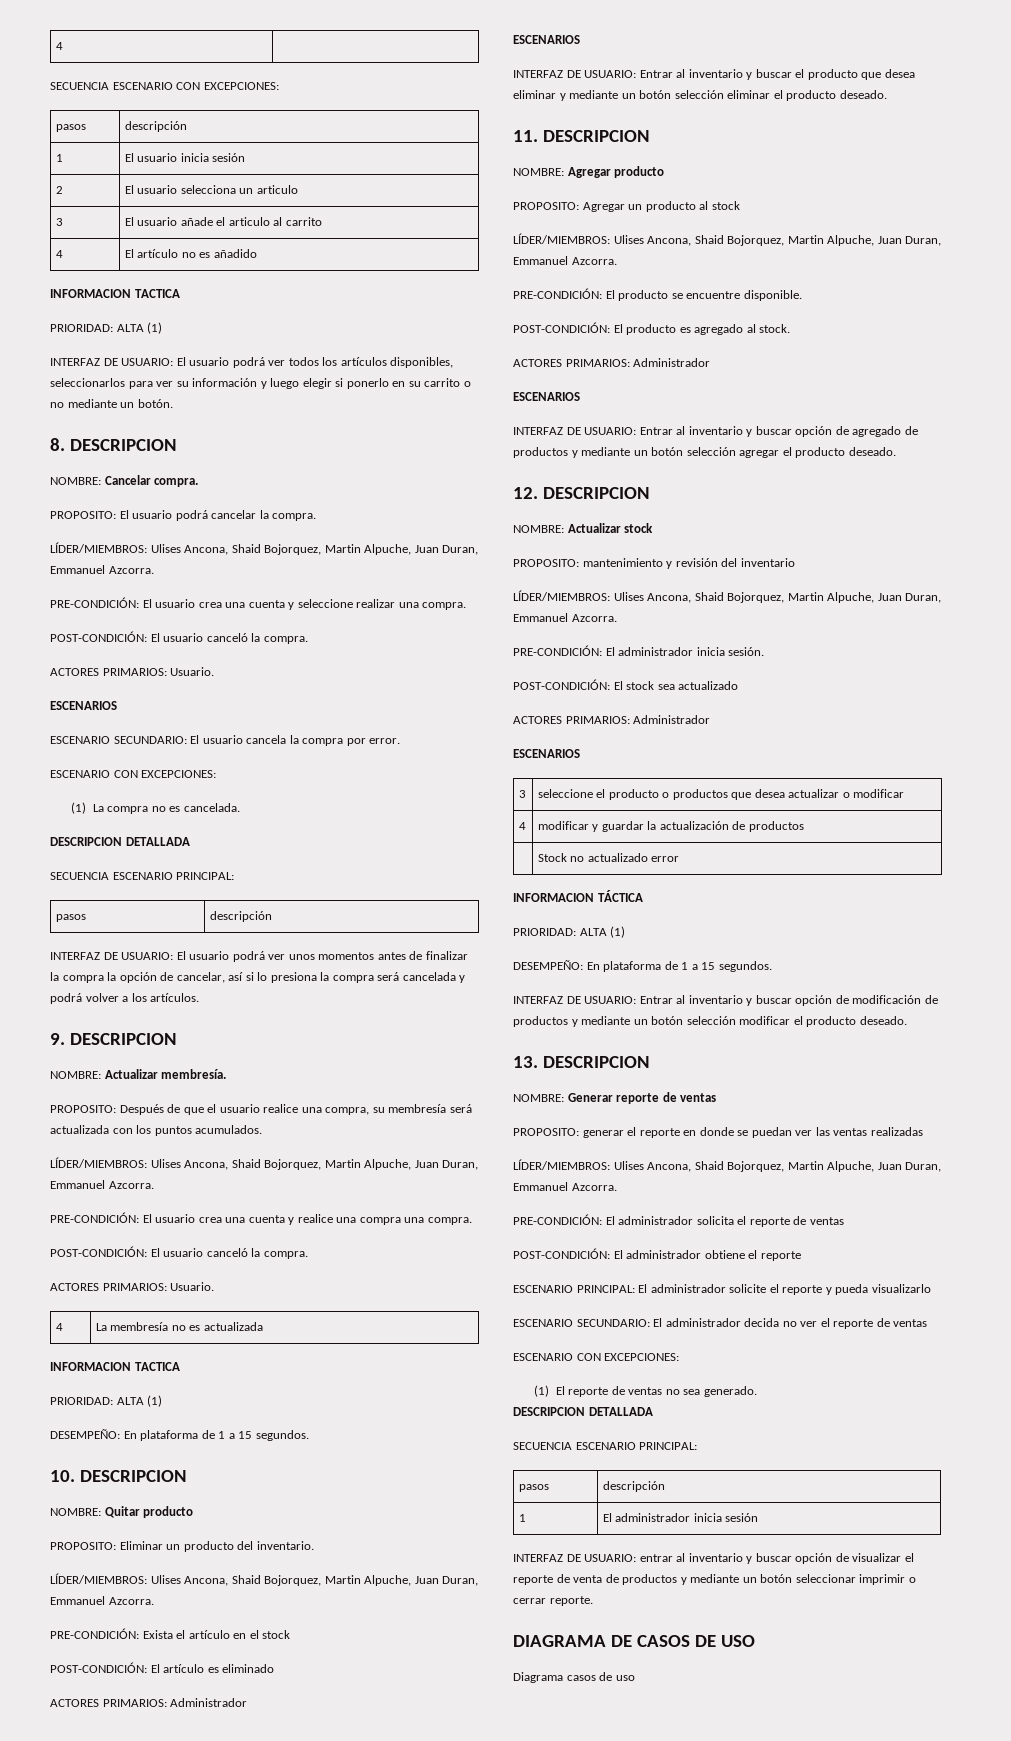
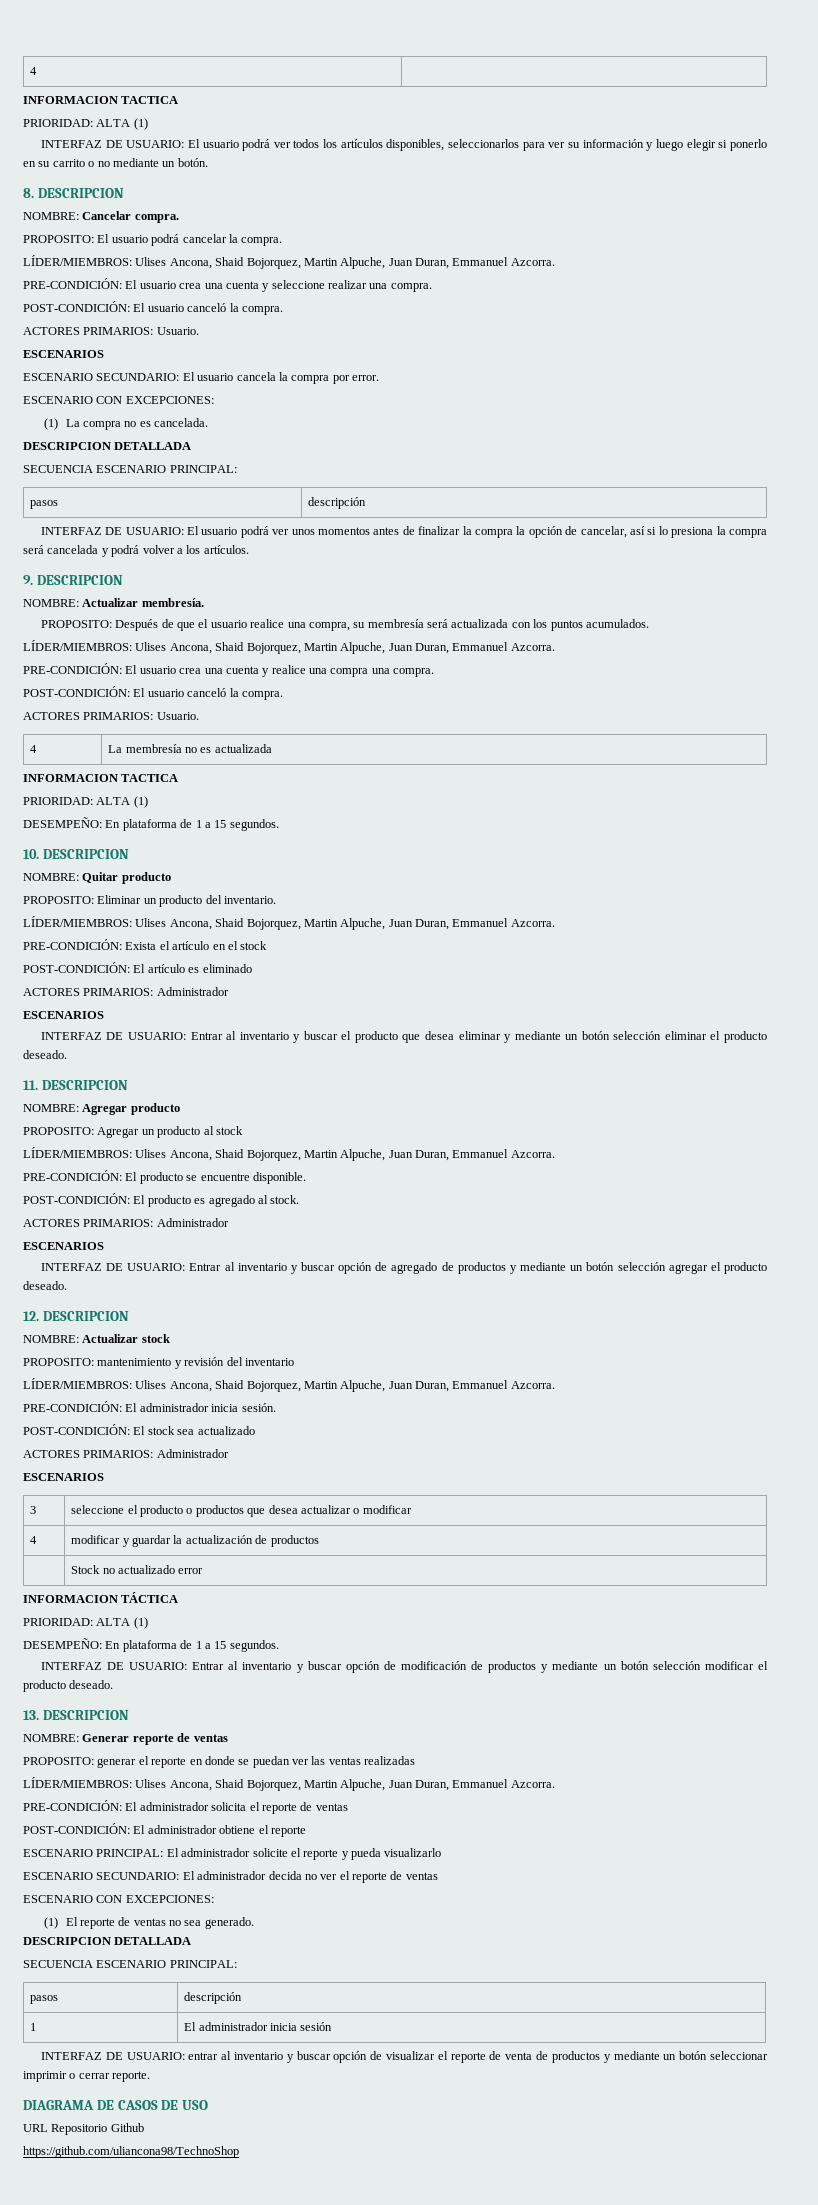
[55,42,63,50] [50,82,279,90] [55,124,86,132] [124,121,187,132] [55,154,63,162] [124,153,246,162] [55,186,63,194] [124,185,298,194] [55,218,63,226] [124,217,322,226] [55,250,63,258] [124,249,257,258] 4 | // SECUENCIA ESCENARIO CON EXCEPCIONES: // pasos | descripción // 1 | El usuario inicia sesión // 2 | El usuario selecciona un articulo // 3 | El usuario añade el articulo al carrito // 4 | El artículo no es añadido -> [30,67,38,75] 4 |
[513,1672,635,1683] Diagrama casos de uso -> [23,2123,144,2135] [23,2146,239,2158] URL Repositorio Github // https://github.com/uliancona98/TechnoShop

